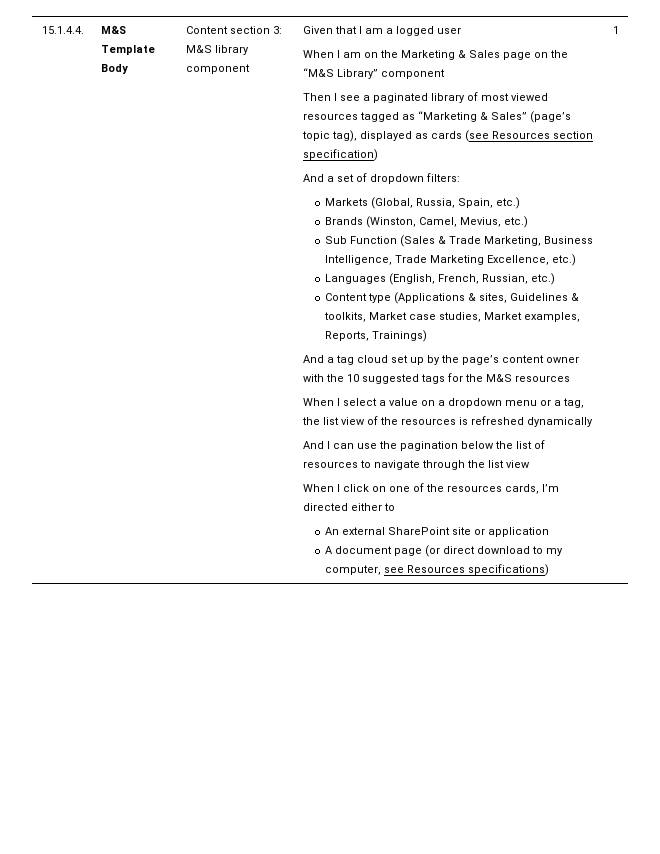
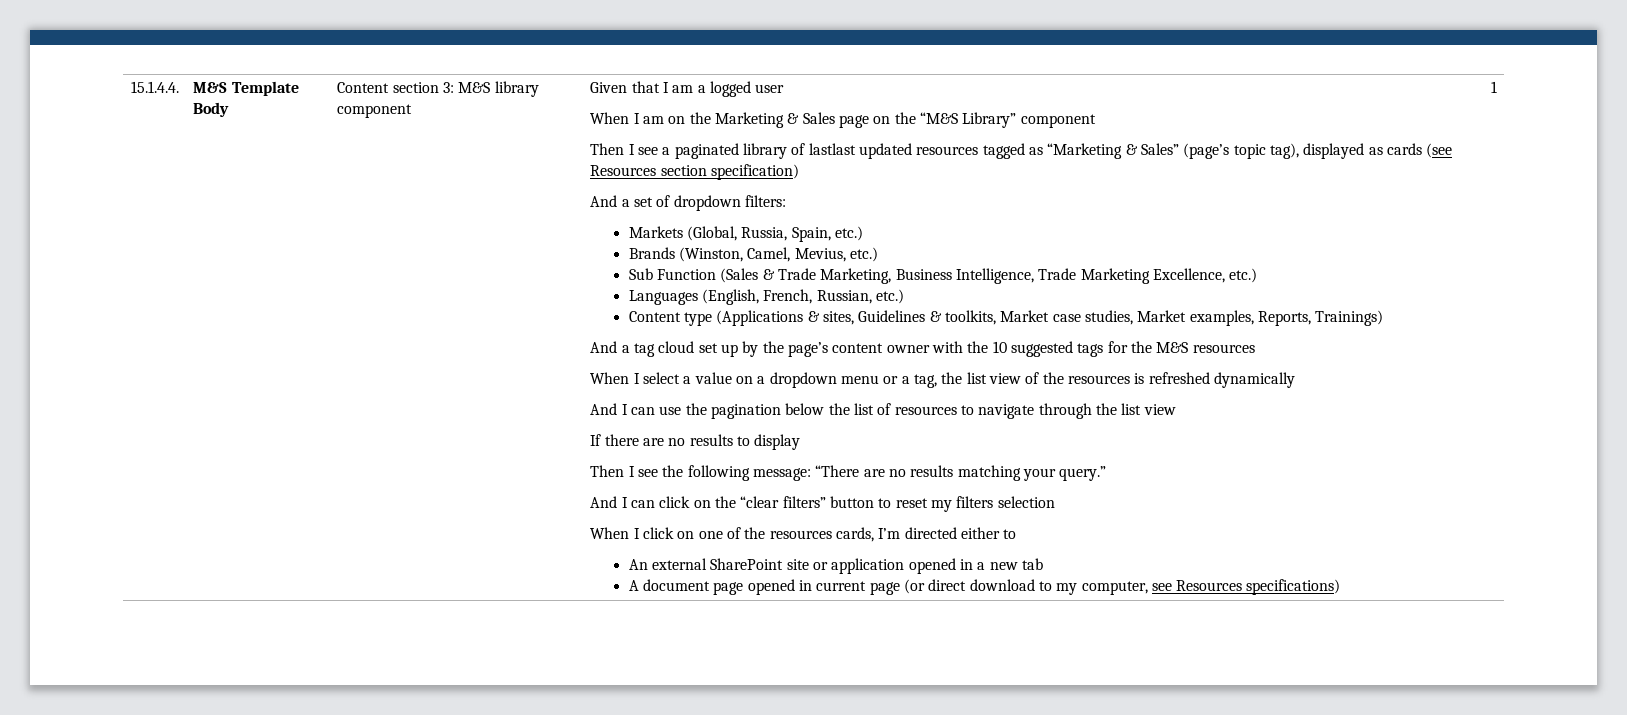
[480,93,548,101] most viewed -> [808,143,912,159] lastlast updated
(530, 464) none -> [590,434,801,450] [590,465,1107,481] [590,496,1055,512] // If there are no results to display // Then I see the following message: “There are no results matching your query.” // And I can click on the “clear filters” button to reset my filters selection
(549, 532) none -> [908,558,1043,574] opened in a new tab
(422, 552) none -> [747,579,900,595] opened in current page

